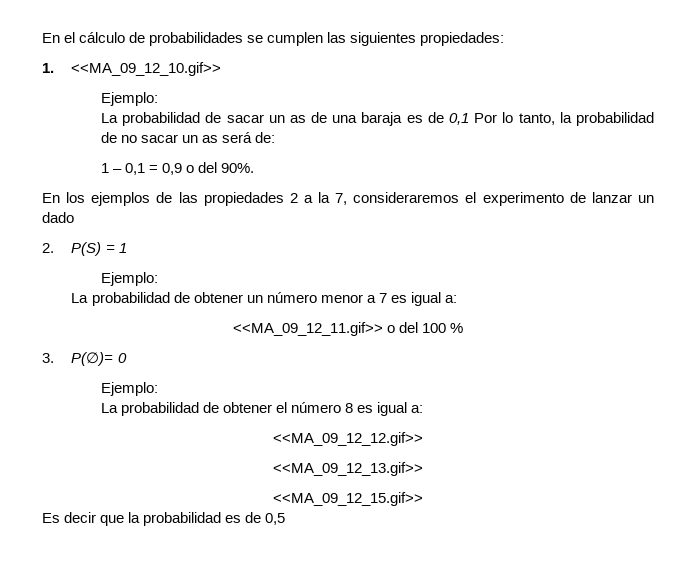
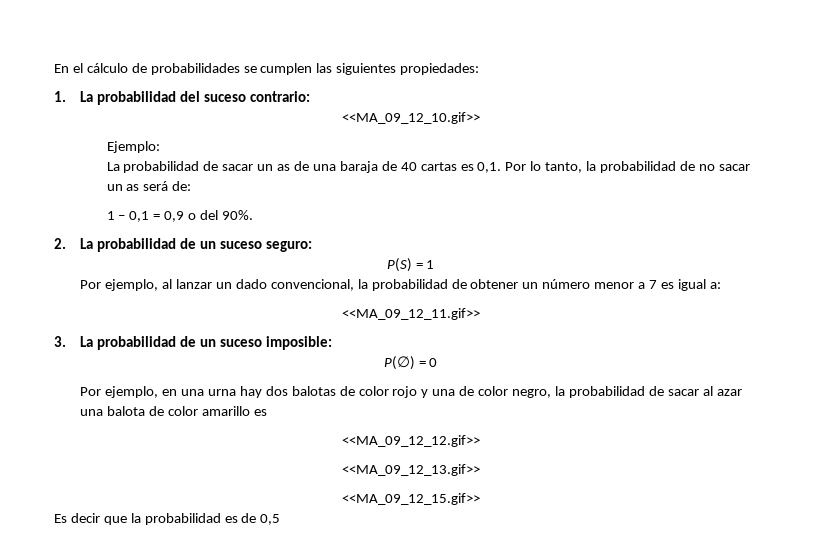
(54, 68) none -> [80,91,310,105] La probabilidad del suceso contrario: //
[406,112,470,125] es de 0,1 -> [381,161,502,173] de 40 cartas es 0,1.
[42,192,654,206] [42,212,74,223] [42,242,127,256] [100,272,158,286] [71,293,89,303] En los ejemplos de las propiedades 2 a la 7, consideraremos el experimento de lanzar un dado // 2. P(S) = 1 // Ejemplo: // La -> [54,238,312,252] [386,258,435,272] [80,279,368,291] 2. La probabilidad de un suceso seguro: // P(S) = 1 // Por ejemplo, al lanzar un dado convencional, la
[386,322,464,333] [42,352,127,366] [100,382,158,396] [100,402,424,416] o del 100 % // 3. P(∅)= 0 // Ejemplo: // La probabilidad de obtener el número 8 es igual a: -> [54,336,332,350] [383,356,438,370] [80,386,742,398] [80,406,267,416] // 3. La probabilidad de un suceso imposible: // P(∅) = 0 // Por ejemplo, en una urna hay dos balotas de color rojo y una de color negro, la probabilidad de sacar al azar una balota de color amarillo es

